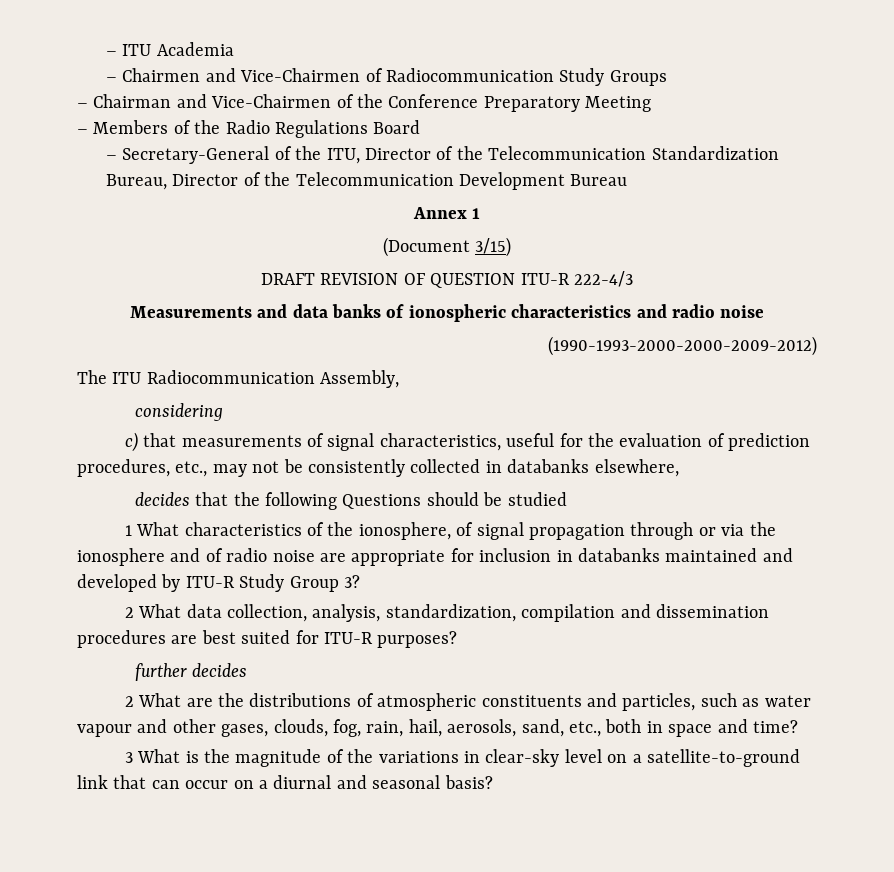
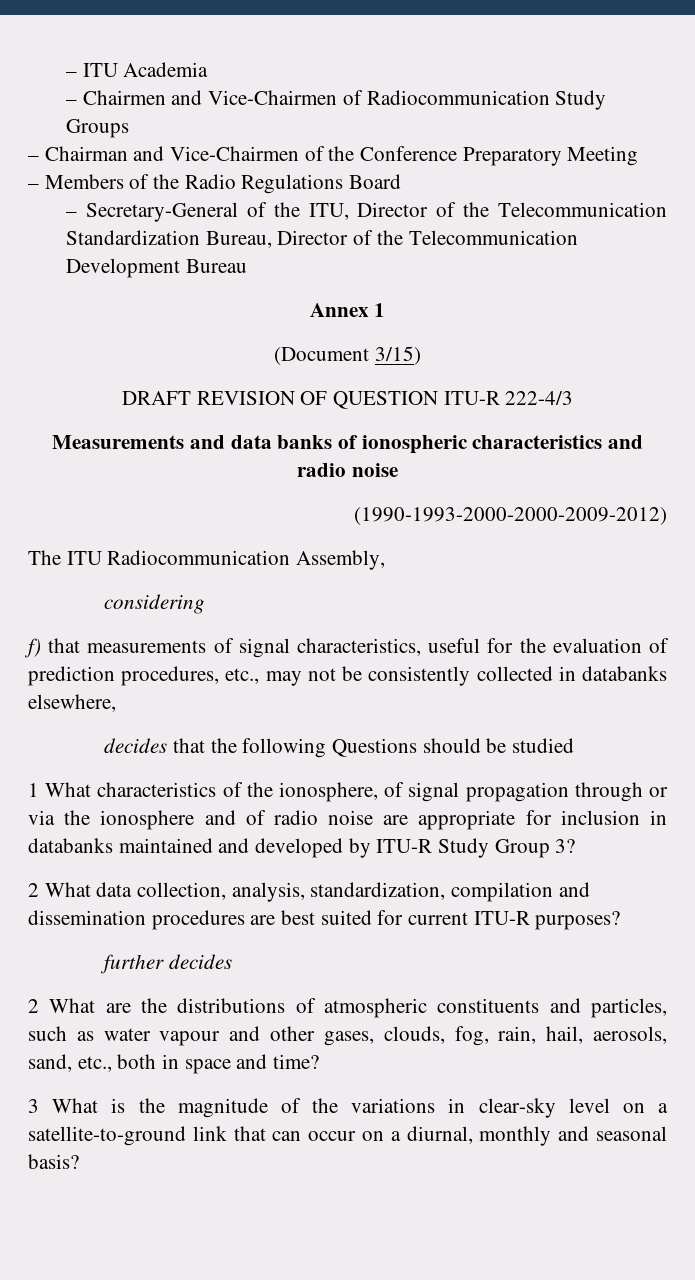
[124,432,138,452] c) -> [24,638,41,658] f)
(319, 637) none -> [408,912,469,925] current
[273,775,332,789] diurnal -> [406,1126,552,1146] diurnal, monthly

